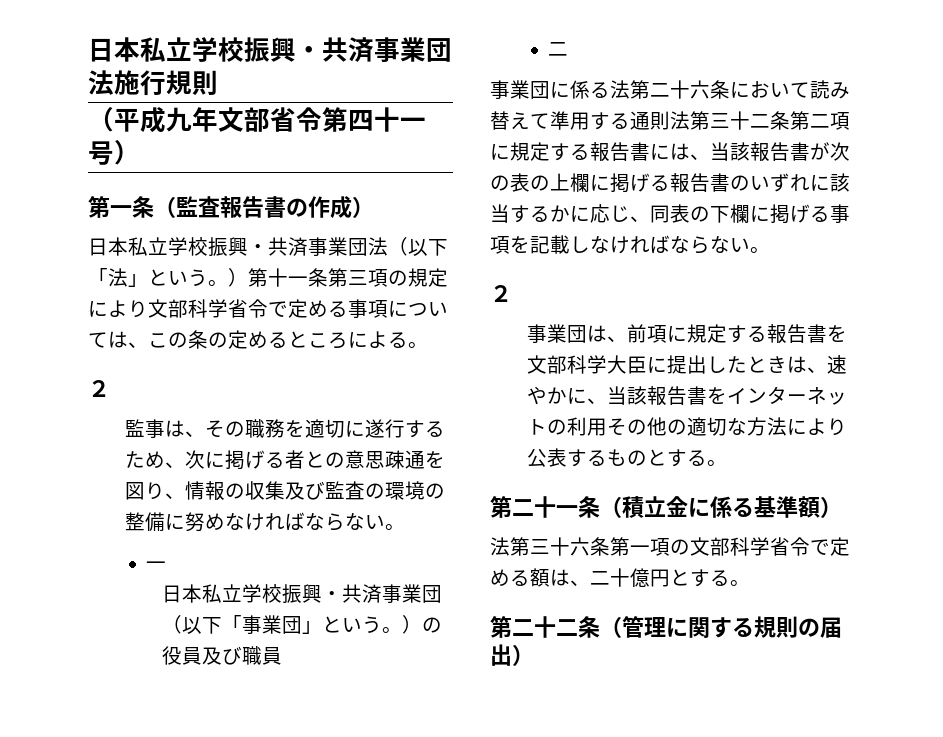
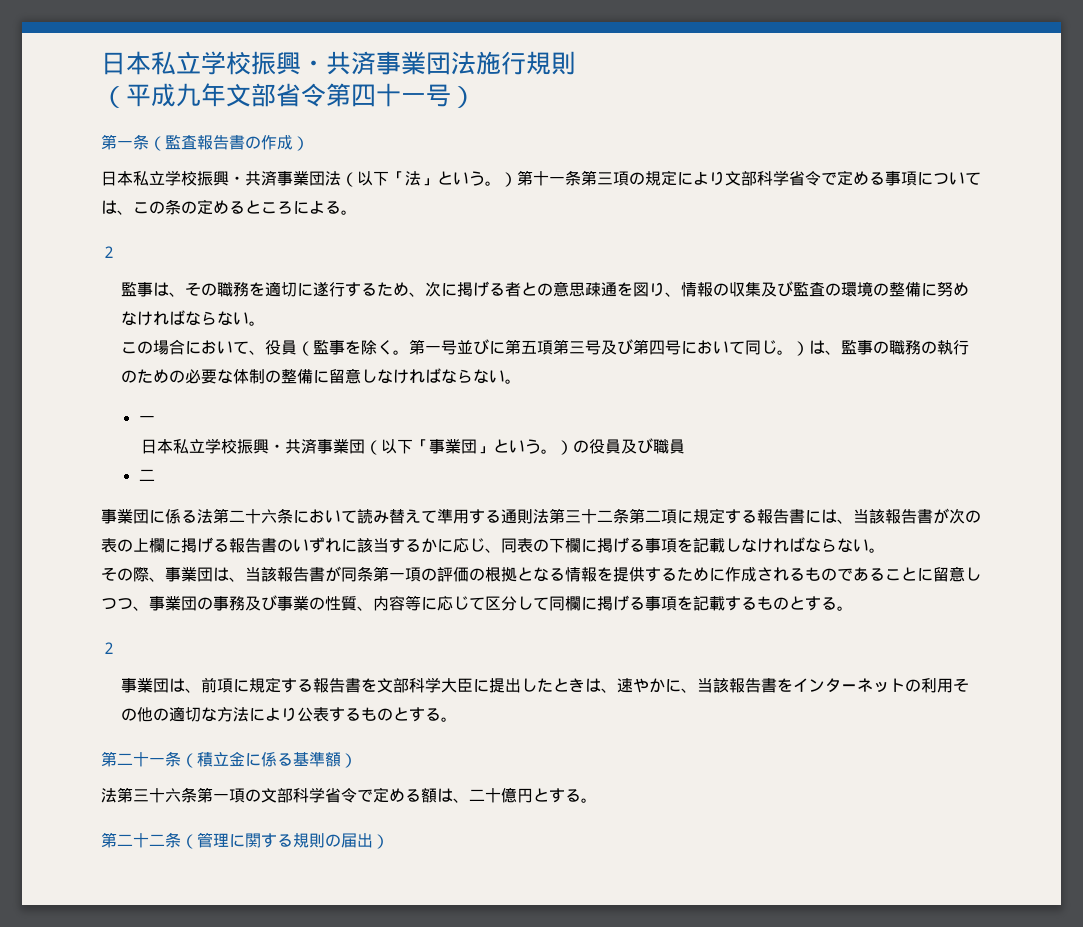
(405, 527) none -> [120,339,969,356] [120,368,521,384] // この場合において、役員（監事を除く。第一号並びに第五項第三号及び第四号において同じ。）は、監事の職務の執行のための必要な体制の整備に留意しなければならない。
(770, 250) none -> [101,566,981,582] [101,595,853,611] // その際、事業団は、当該報告書が同条第一項の評価の根拠となる情報を提供するために作成されるものであることに留意しつつ、事業団の事務及び事業の性質、内容等に応じて区分して同欄に掲げる事項を記載するものとする。

